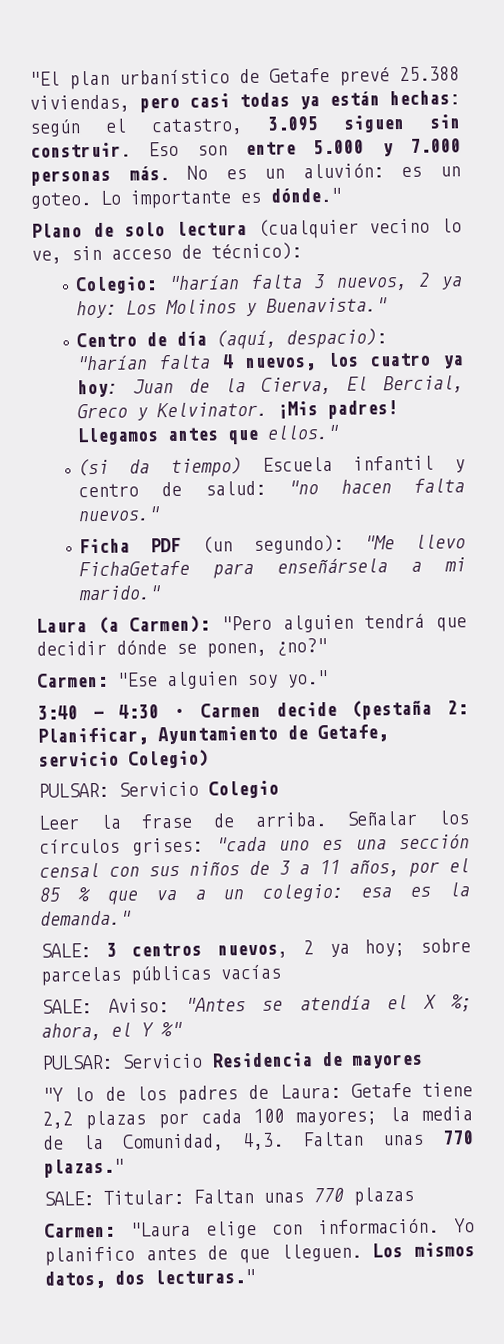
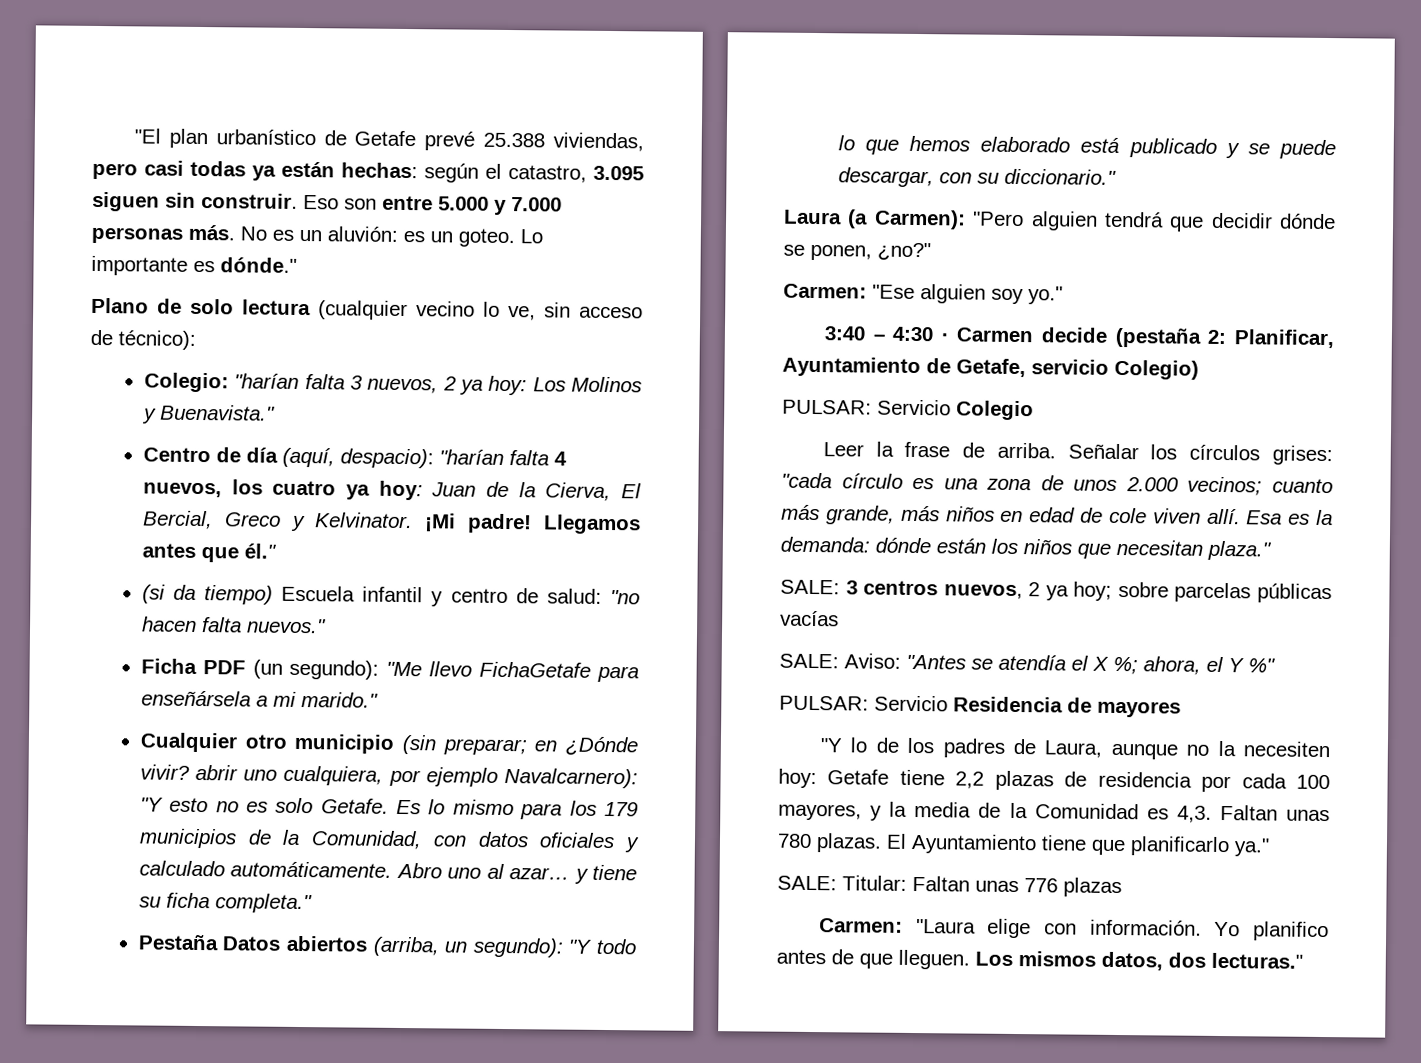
[277,400,399,420] ¡Mis padres! -> [424,513,533,534] ¡Mi padre!
[267,424,340,440] ellos." -> [243,543,277,559] él."
(163, 593) none -> [139,732,639,756] [139,764,638,789] [139,797,639,820] [138,828,640,853] [138,860,637,884] [138,892,313,914] [137,934,637,958] [837,135,1336,160] [837,167,1117,188] // Cualquier otro municipio (sin preparar; en ¿Dónde vivir? abrir uno cualquiera, por ejemplo Navalcarnero): "Y esto no es solo Getafe. Es lo mismo para los 179 municipios de la Comunidad, con datos oficiales y calculado automáticamente. Abro uno al azar… y tiene su ficha completa." // Pestaña Datos abiertos (arriba, un segundo): "Y todo lo que hemos elaborado está publicado y se puede descargar, con su diccionario."
[279,840,310,851] uno -> [841,473,903,489] círculo
[398,834,470,850] [39,858,470,878] [39,882,471,905] [40,910,132,926] sección censal con sus niños de 3 a 11 años, por el 85 % que va a un colegio: esa es la demanda." -> [986,475,1333,496] [781,504,1333,526] [780,536,1272,561] zona de unos 2.000 vecinos; cuanto más grande, más niños en edad de cole viven allí. Esa es la demanda: dónde están los niños que necesitan plaza."
[279,1083,341,1099] Laura: -> [1044,740,1330,760] [778,768,817,789] Laura, aunque no la necesiten hoy:
(146, 1120) none -> [1064,771,1192,788] de residencia
[296,1110,378,1126] mayores; -> [778,803,883,821] mayores, y
[122,1133,224,1152] Comunidad, -> [1034,803,1169,820] Comunidad es
[442,1130,474,1145] [43,1158,124,1178] 770 plazas." -> [777,833,1270,857] 780 plazas. El Ayuntamiento tiene que planificarlo ya."
[313,1187,344,1203] 770 -> [1024,878,1058,893] 776

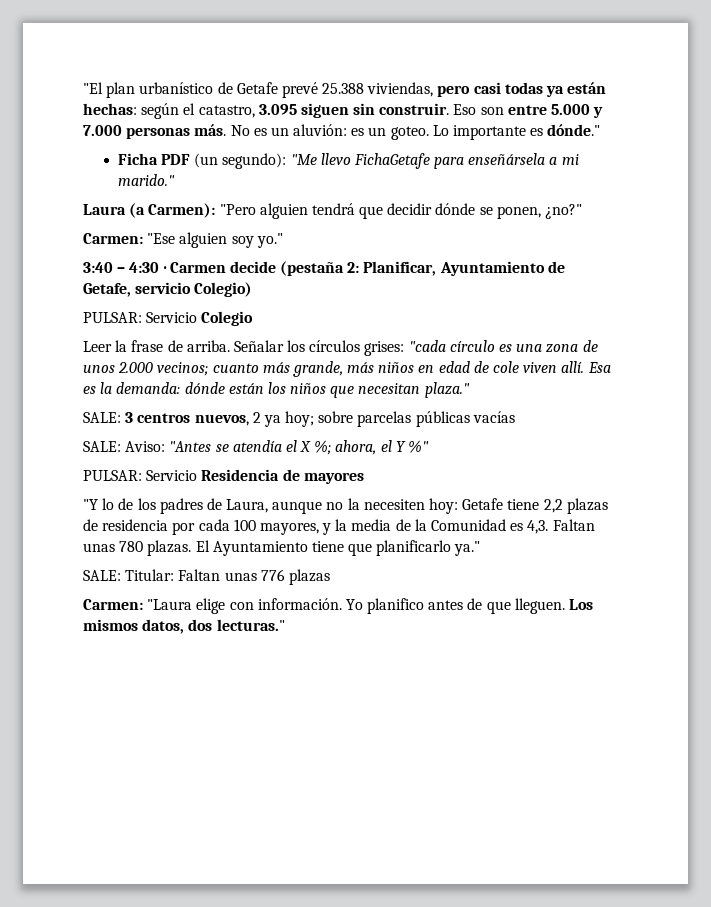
[91,297,643,321] [90,329,196,350] [143,372,642,396] [141,404,276,424] [142,447,567,469] [142,479,643,502] [142,510,641,535] [141,543,277,563] [141,584,640,607] [140,616,327,634] // Plano de solo lectura (cualquier vecino lo ve, sin acceso de técnico): // Colegio: "harían falta 3 nuevos, 2 ya hoy: Los Molinos y Buenavista." // Centro de día (aquí, despacio): "harían falta 4 nuevos, los cuatro ya hoy: Juan de la Cierva, El Bercial, Greco y Kelvinator. ¡Mi padre! Llegamos antes que él." // (si da tiempo) Escuela infantil y centro de salud: "no hacen falta nuevos." -> (601, 130) none
[139,732,639,756] [139,764,638,789] [139,797,639,820] [138,828,640,853] [138,860,637,884] [138,892,313,914] [137,934,637,958] [837,135,1336,160] [837,167,1117,188] // Cualquier otro municipio (sin preparar; en ¿Dónde vivir? abrir uno cualquiera, por ejemplo Navalcarnero): "Y esto no es solo Getafe. Es lo mismo para los 179 municipios de la Comunidad, con datos oficiales y calculado automáticamente. Abro uno al azar… y tiene su ficha completa." // Pestaña Datos abiertos (arriba, un segundo): "Y todo lo que hemos elaborado está publicado y se puede descargar, con su diccionario." -> (175, 180) none

